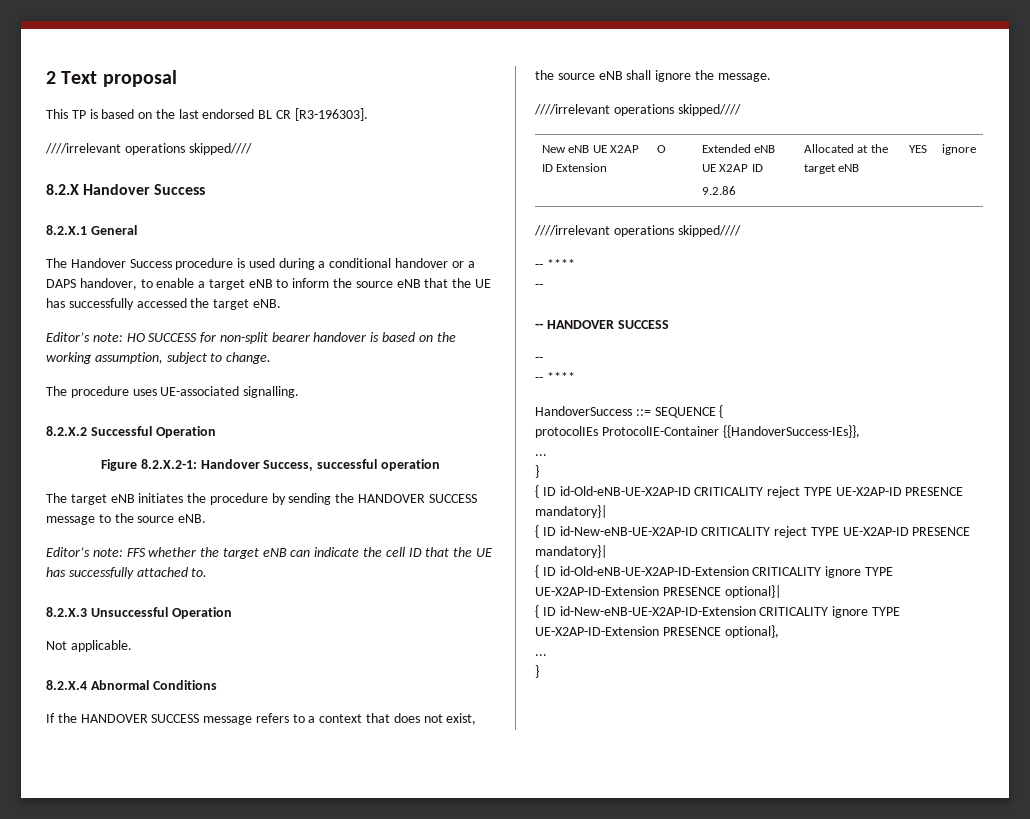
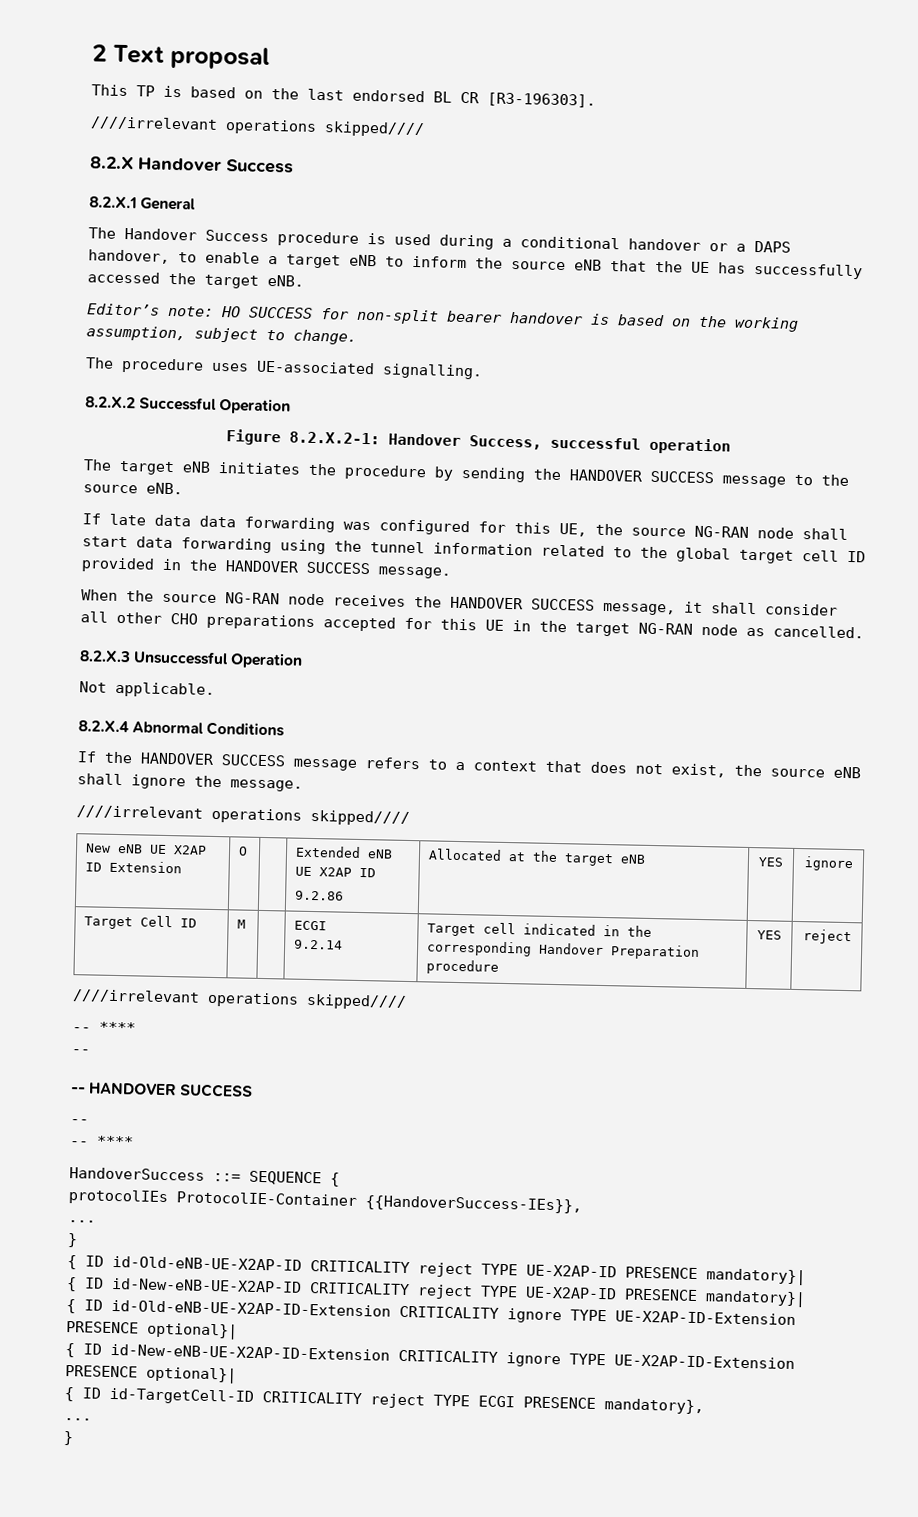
[46,547,492,559] [46,567,208,579] Editor’s note: FFS whether the target eNB can indicate the cell ID that the UE has successfully attached to. -> [82,513,848,540] [82,536,866,564] [81,557,451,579] [81,589,838,616] [80,611,864,639] If late data data forwarding was configured for this UE, the source NG-RAN node shall start data forwarding using the tunnel information related to the global target cell ID provided in the HANDOVER SUCCESS message. // When the source NG-RAN node receives the HANDOVER SUCCESS message, it shall consider all other CHO preparations accepted for this UE in the target NG-RAN node as cancelled.
(976, 149) none -> [84,915,198,930] [237,919,247,929] [294,920,328,931] [294,939,344,950] [427,922,653,938] [426,940,701,961] [426,959,500,975] [757,930,782,940] [802,929,852,945] // Target Cell ID | M | | ECGI // 9.2.14 | Target cell indicated in the corresponding Handover Preparation procedure | YES | reject
[724,625,779,638] optional}, -> [146,1366,237,1384] [64,1387,704,1415] optional}| // { ID id-TargetCell-ID CRITICALITY reject TYPE ECGI PRESENCE mandatory},

